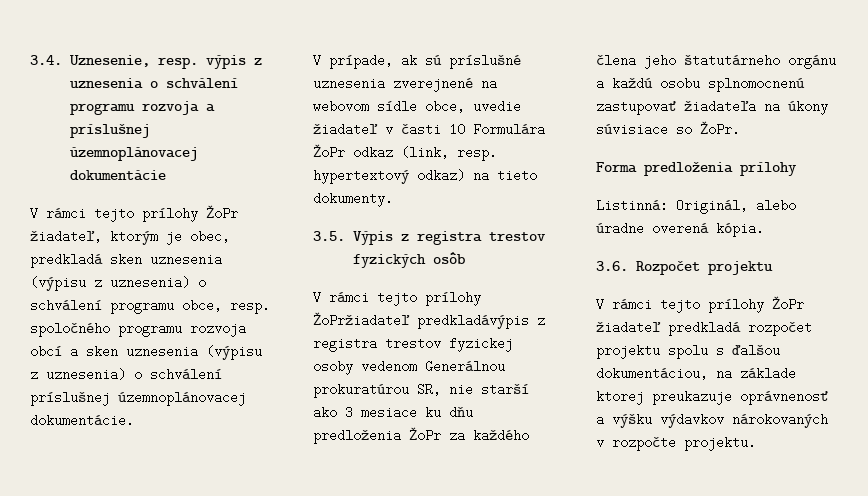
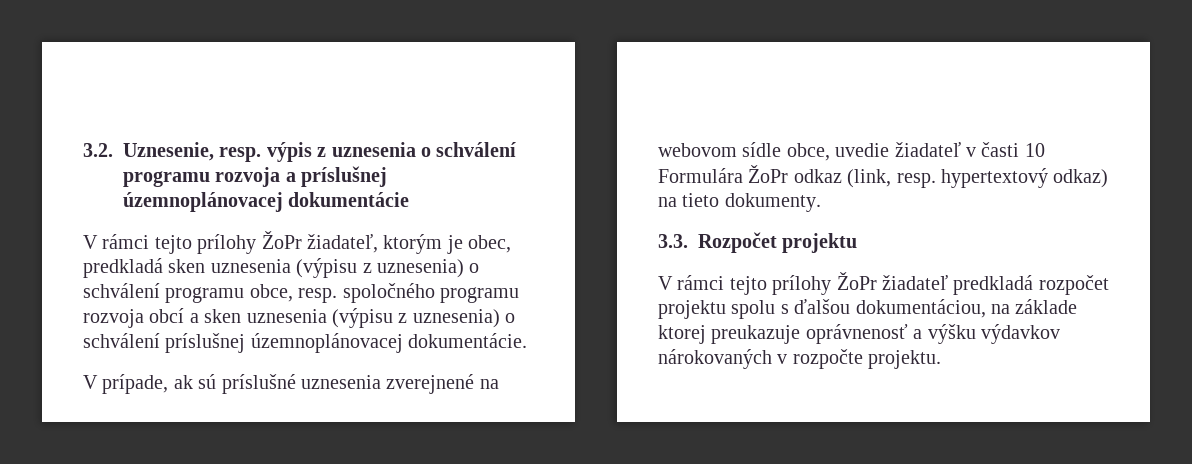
[30,55,62,65] 3.4. -> [83,143,113,157] 3.2.
[313,231,545,245] [352,252,465,268] [313,291,481,306] [313,312,545,329] [313,337,513,352] [313,360,505,375] [313,383,529,398] [313,406,473,419] [313,427,529,444] [596,54,836,69] [596,77,805,92] [596,100,828,115] [596,121,740,136] [596,162,797,176] [596,199,796,214] [596,222,764,237] [596,261,628,271] 3.5. Výpis z registra trestov fyzických osôb // V rámci tejto prílohy ŽoPržiadateľ predkladávýpis z registra trestov fyzickej osoby vedenom Generálnou prokuratúrou SR, nie starší ako 3 mesiace ku dňu predloženia ŽoPr za každého člena jeho štatutárneho orgánu a každú osobu splnomocnenú zastupovať žiadateľa na úkony súvisiace so ŽoPr. // Forma predloženia prílohy // Listinná: Originál, alebo úradne overená kópia. // 3.6. -> [658,234,688,248] 3.3.

